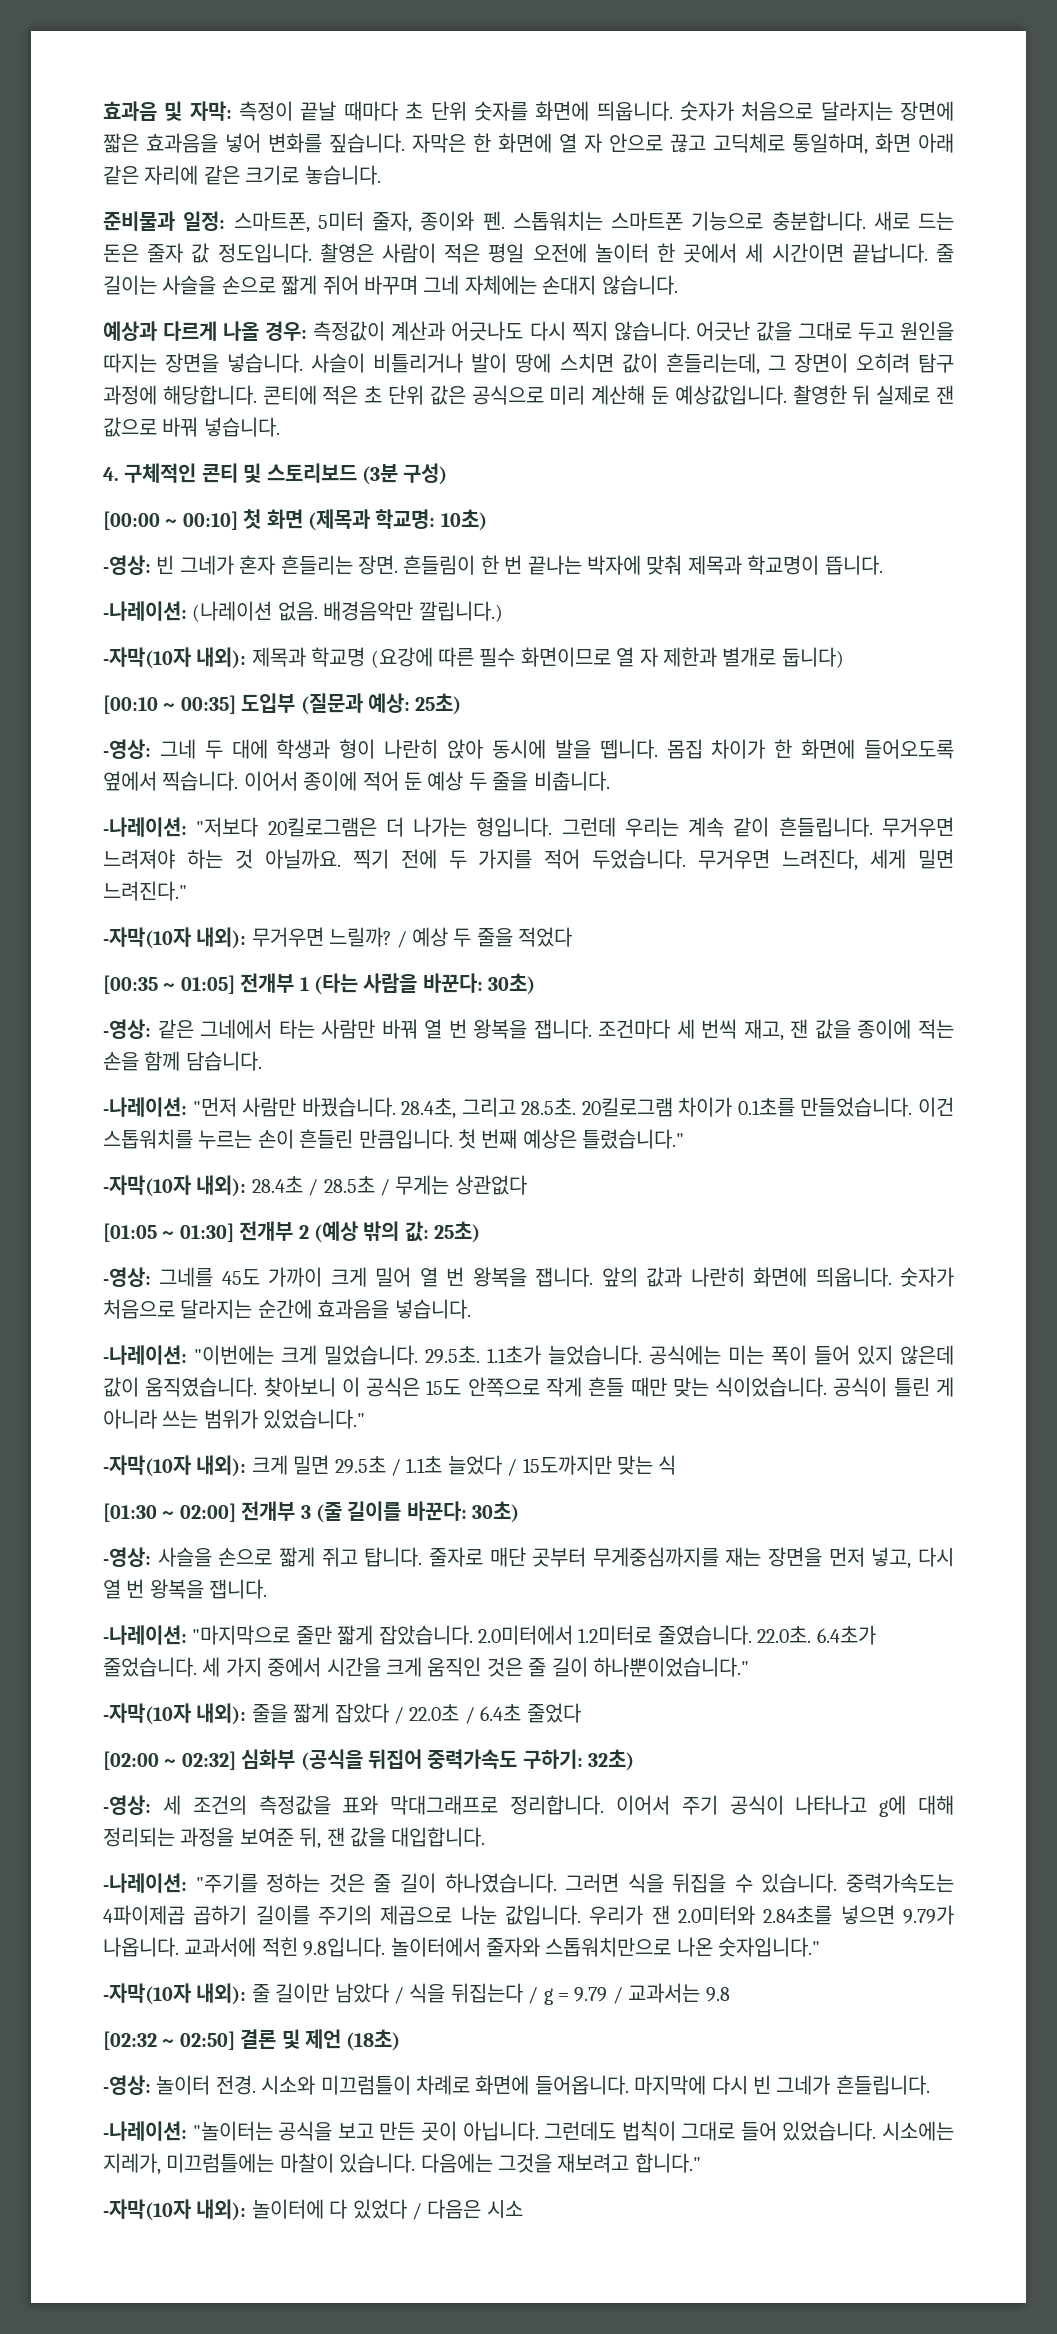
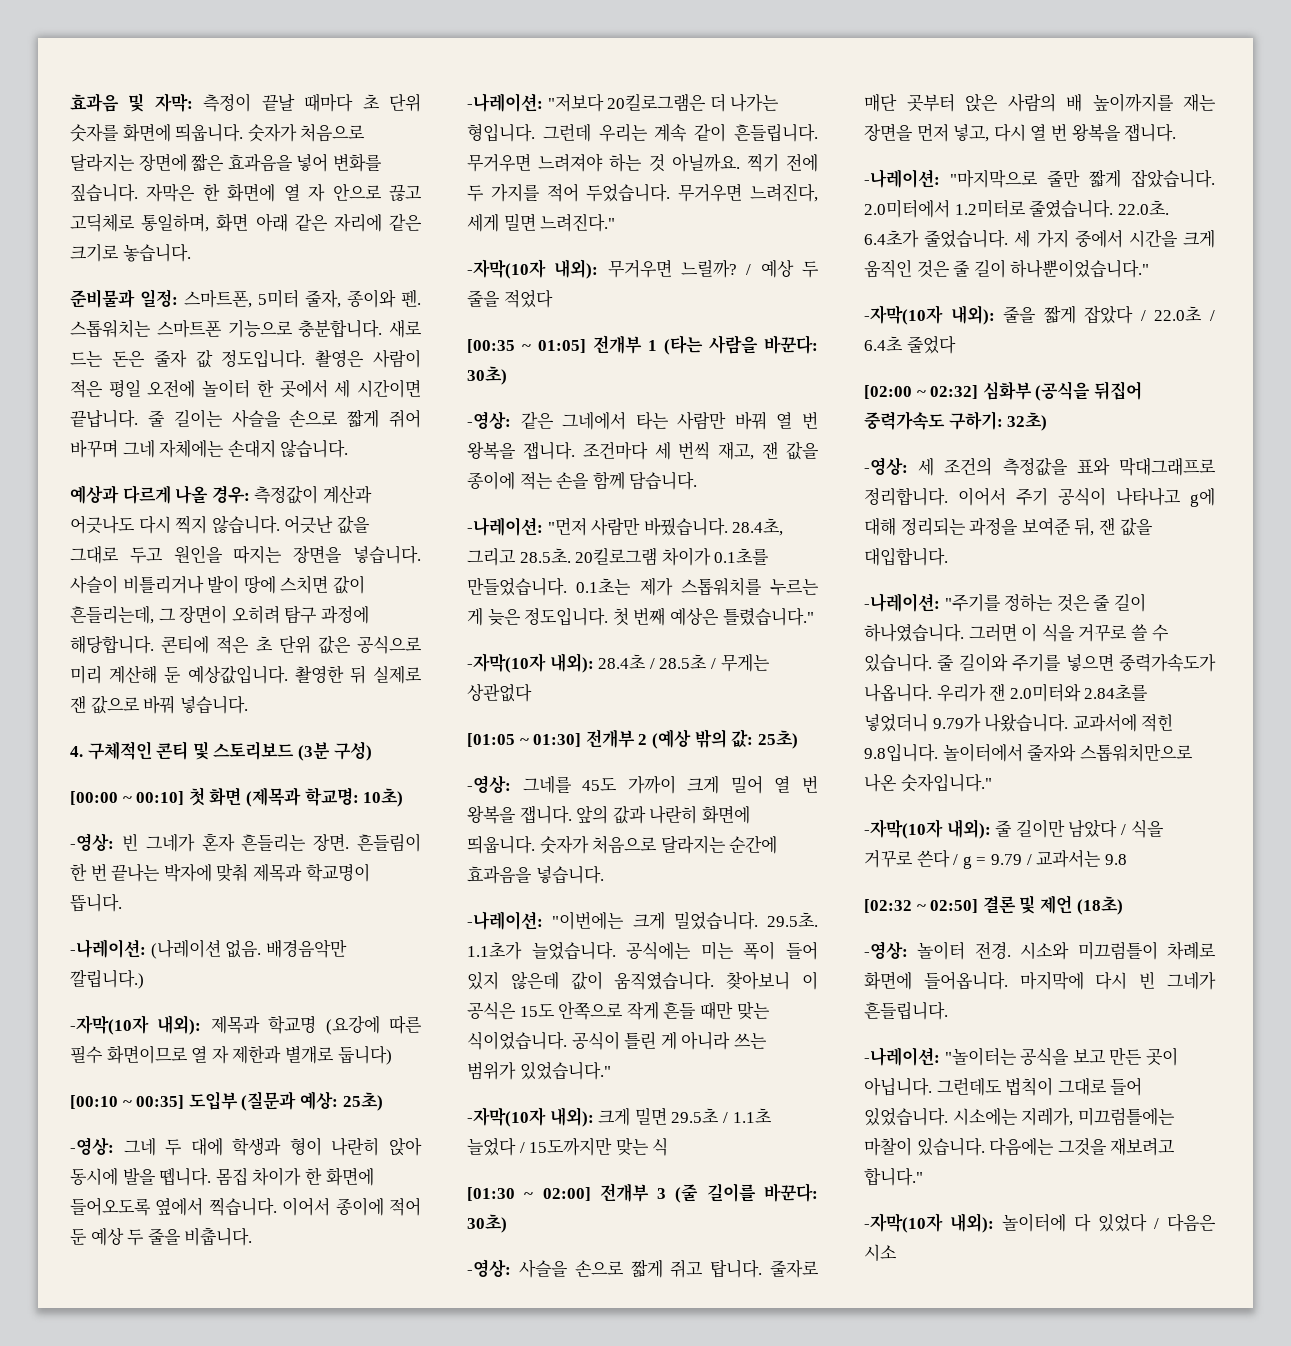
[918,1097,954,1117] [103,1129,453,1149] 이건 스톱워치를 누르는 손이 흔들린 만큼입니다. -> [576,577,819,596] [467,607,609,626] 0.1초는 제가 스톱워치를 누르는 게 늦은 정도입니다.
[592,1547,719,1567] 무게중심까지를 -> [965,93,1174,112] 앉은 사람의 배 높이까지를
[627,1873,955,1893] [103,1905,581,1925] 식을 뒤집을 수 있습니다. 중력가속도는 4파이제곱 곱하기 길이를 주기의 제곱으로 나눈 값입니다. -> [1021,623,1169,642] [864,653,1216,672] [864,683,932,702] 이 식을 거꾸로 쓸 수 있습니다. 줄 길이와 주기를 넣으면 중력가속도가 나옵니다.
[840,1905,955,1925] [103,1937,179,1957] 넣으면 9.79가 나옵니다. -> [864,713,1069,732] 넣었더니 9.79가 나왔습니다.
[450,1983,523,2003] 뒤집는다 -> [864,850,950,868] 거꾸로 쓴다

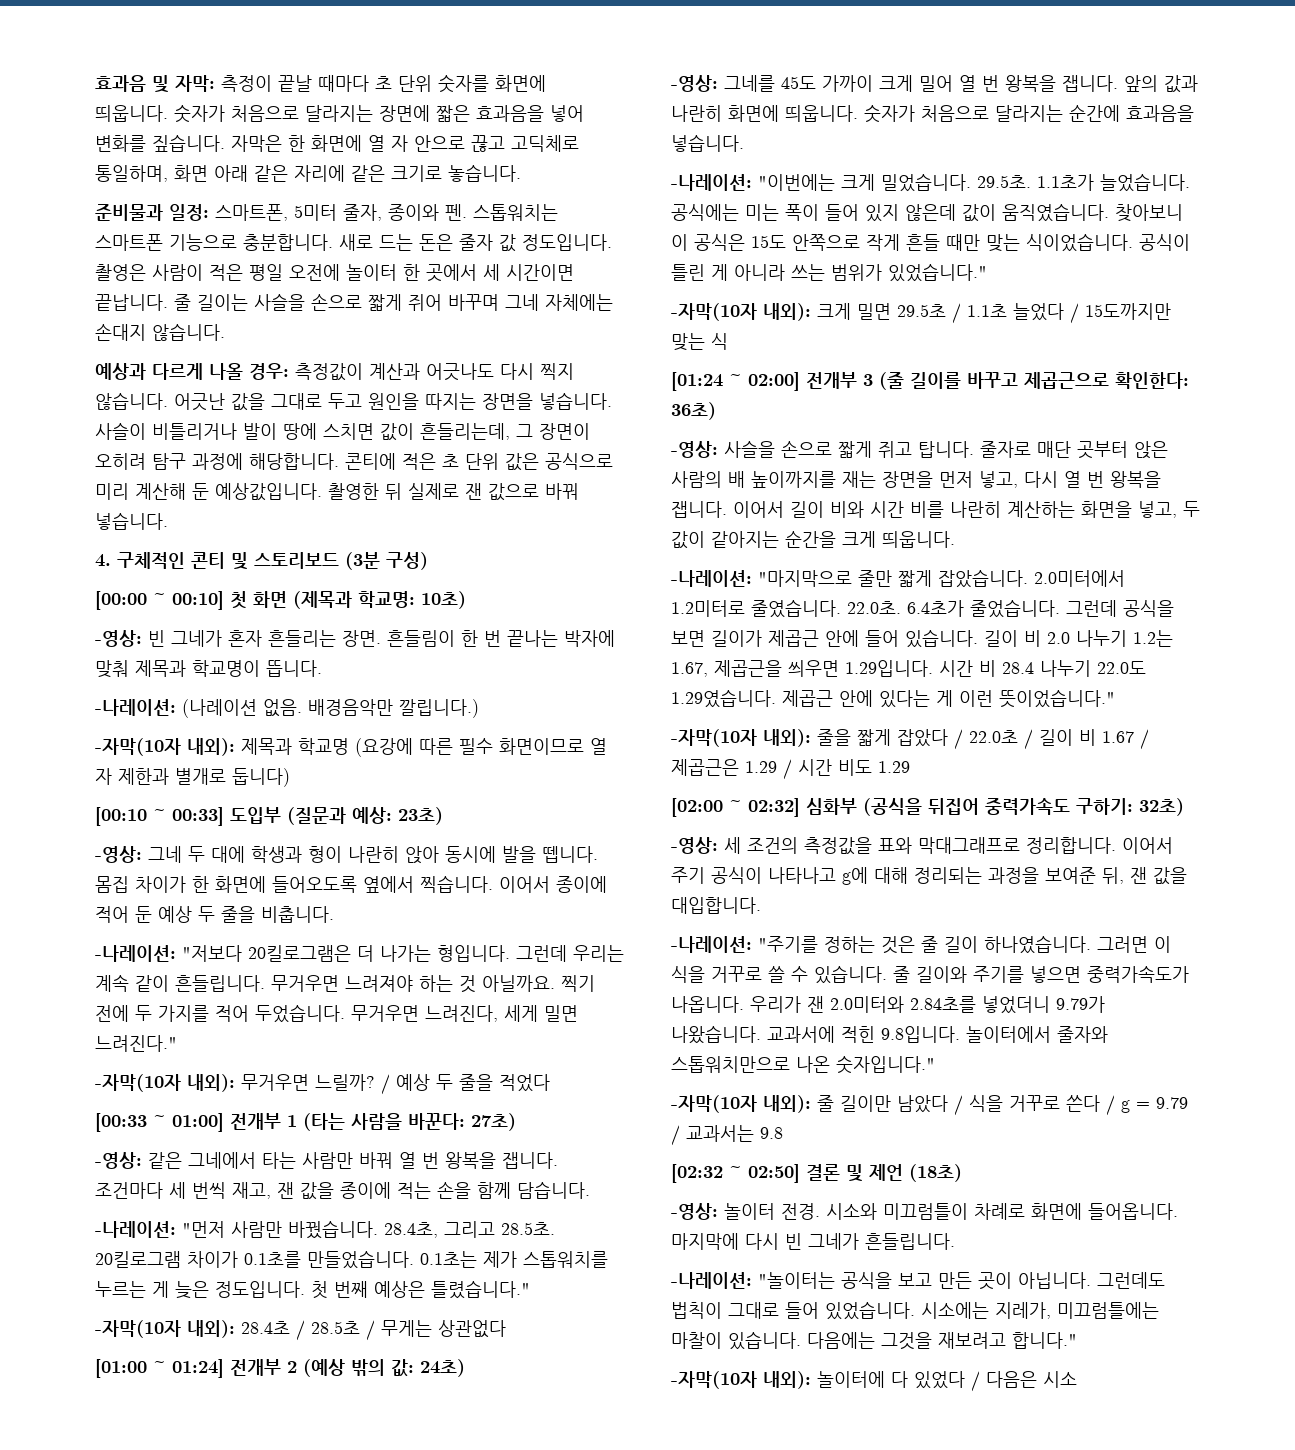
[136,1095,185,1109] 00:35] -> [172,807,224,826] 00:33]
[342,1092,383,1111] 25초) -> [398,807,443,825] 23초)
[467,339,586,353] [00:35 ~ 01:05] -> [95,1113,224,1132] [00:33 ~ 01:00]
[467,366,507,385] 30초) -> [471,1113,516,1131] 27초)
[467,733,582,747] [01:05 ~ 01:30] -> [95,1359,224,1378] [01:00 ~ 01:24]
[757,730,798,749] 25초) -> [420,1359,465,1377] 24초)
[467,1187,515,1201] [01:30 -> [671,372,723,391] [01:24
[764,1183,818,1202] [467,1214,507,1233] 바꾼다: 30초) -> [967,372,1189,389] [671,402,716,420] 바꾸고 제곱근으로 확인한다: 36초)
(1177, 132) none -> [733,501,1200,518] [671,530,955,549] 이어서 길이 비와 시간 비를 나란히 계산하는 화면을 넣고, 두 값이 같아지는 순간을 크게 띄웁니다.
[1014,229,1215,248] [864,259,1150,278] 세 가지 중에서 시간을 크게 움직인 것은 줄 길이 하나뿐이었습니다." -> [1066,600,1174,617] [671,629,1173,648] [671,660,1146,677] [671,689,1115,708] 그런데 공식을 보면 길이가 제곱근 안에 들어 있습니다. 길이 비 2.0 나누기 1.2는 1.67, 제곱근을 씌우면 1.29입니다. 시간 비 28.4 나누기 22.0도 1.29였습니다. 제곱근 안에 있다는 게 이런 뜻이었습니다."
[864,336,956,354] 6.4초 줄었다 -> [1039,729,1149,750] [671,759,910,780] 길이 비 1.67 / 제곱근은 1.29 / 시간 비도 1.29

